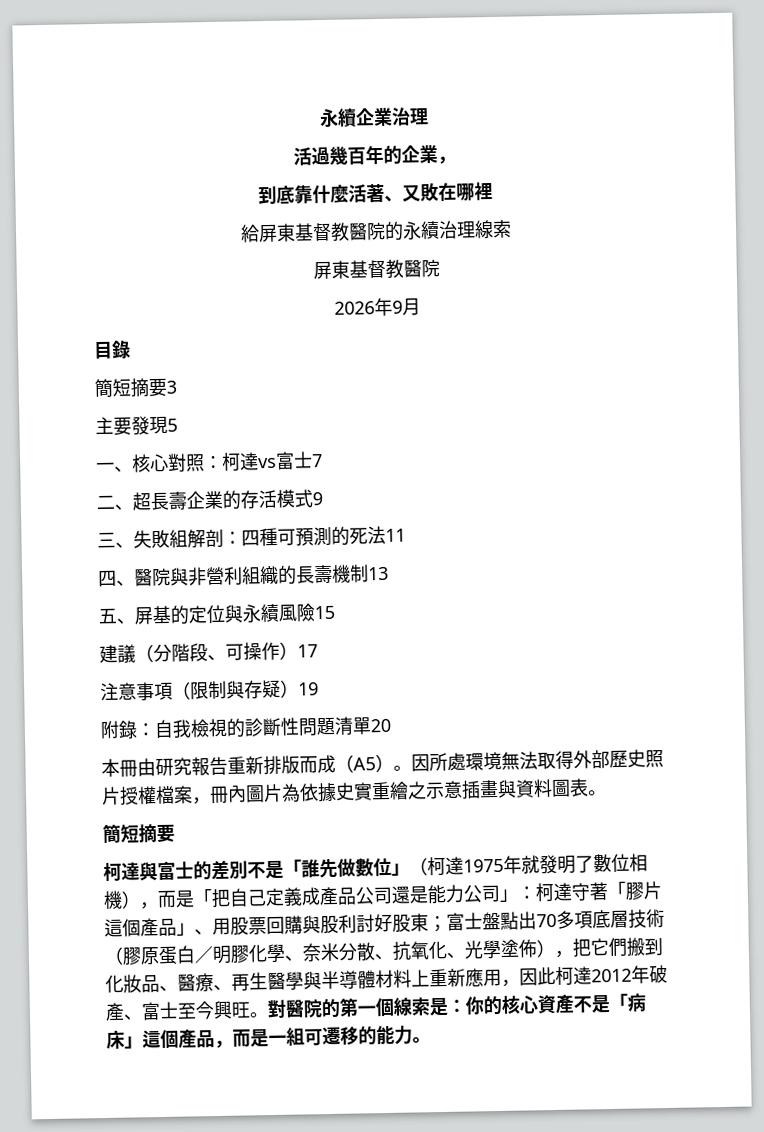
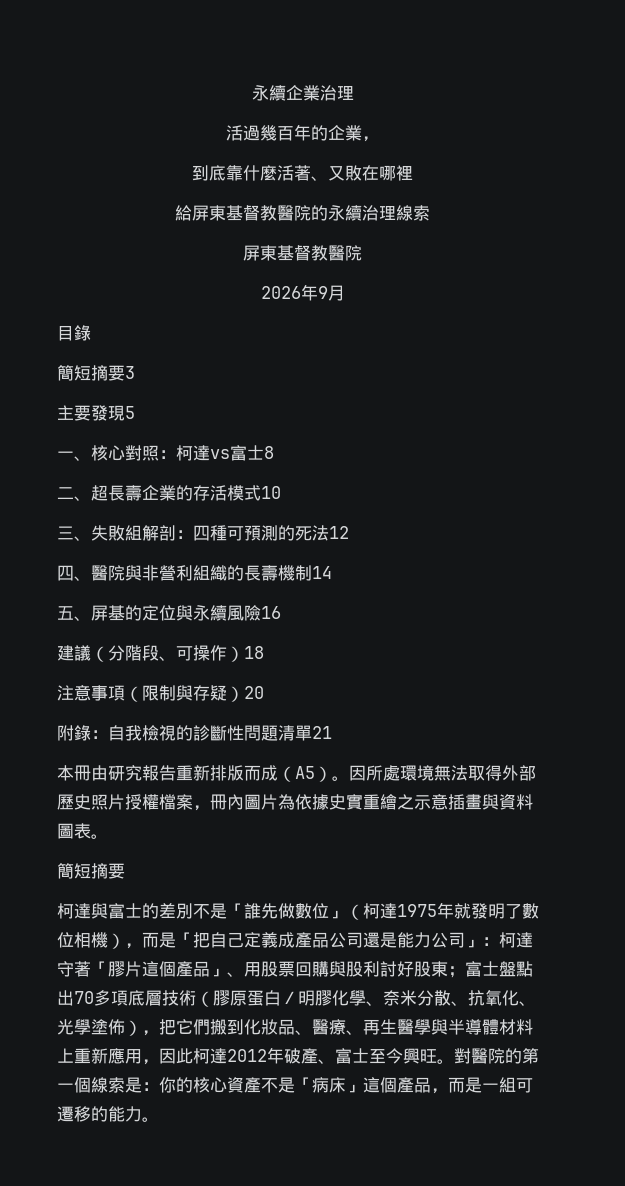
[311,454,323,468] 7 -> [264,446,274,459] 8
[312,492,323,506] 9 -> [261,486,281,499] 10
[385,528,406,542] 11 -> [329,526,349,539] 12
[368,566,389,581] 13 -> [312,566,332,579] 14
[314,605,335,620] 15 -> [261,606,281,619] 16
[297,644,318,658] 17 -> [244,646,264,659] 18
[298,682,319,696] 19 -> [244,686,264,699] 20
[370,718,391,733] 20 -> [312,726,332,739] 21

